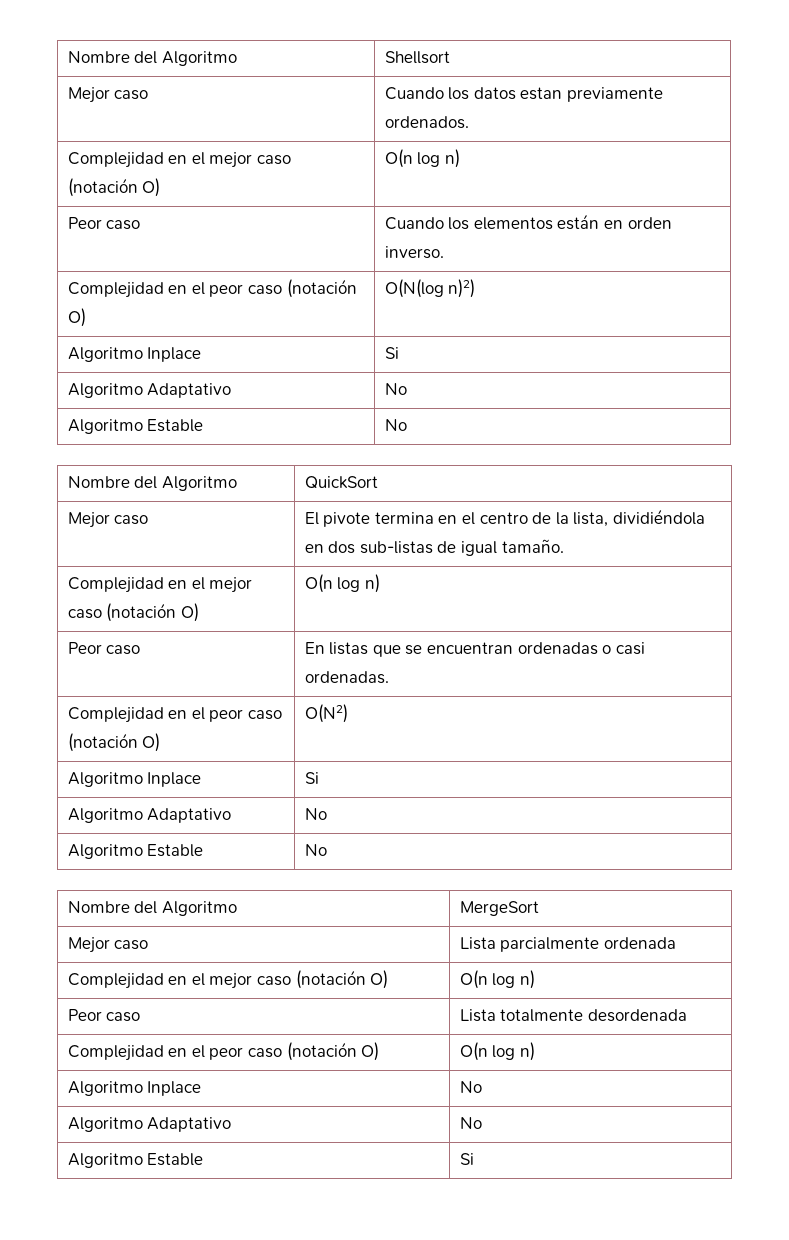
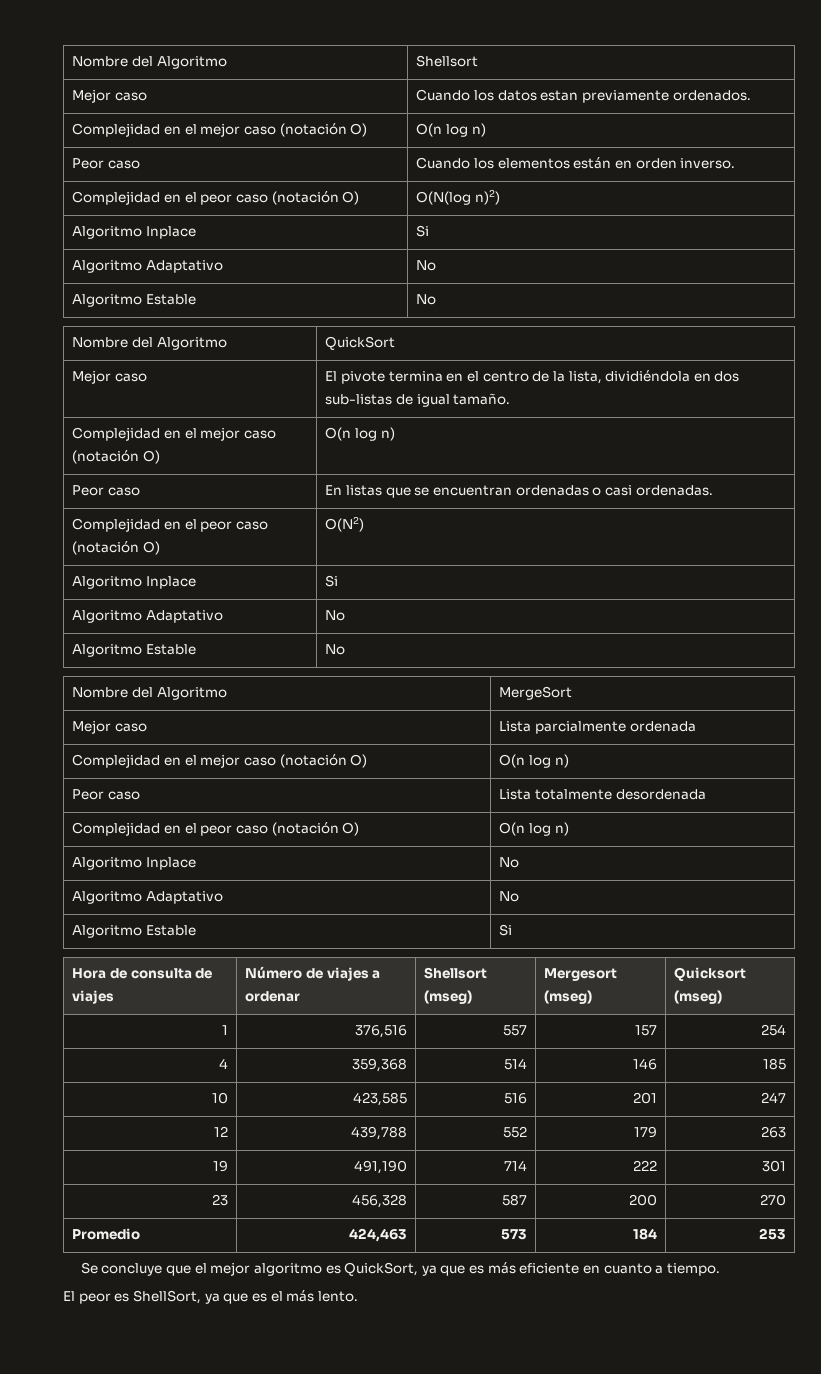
(474, 1159) none -> [72,968,213,979] [72,990,115,1004] [245,966,381,981] [245,991,301,1002] [424,967,488,979] [424,990,473,1004] [544,968,618,981] [544,990,593,1004] [674,967,747,981] [674,990,723,1004] [221,1025,228,1035] [354,1025,407,1038] [502,1025,527,1036] [634,1025,657,1036] [760,1024,786,1036] [218,1058,228,1069] [351,1058,407,1072] [503,1058,527,1070] [632,1058,657,1070] [762,1058,786,1070] [211,1092,228,1104] [352,1092,407,1106] [503,1093,527,1104] [632,1092,657,1104] [760,1092,786,1103] [213,1126,228,1137] [350,1126,407,1140] [502,1126,527,1138] [633,1126,657,1138] [760,1126,786,1138] [212,1160,228,1172] [353,1160,407,1174] [503,1160,527,1171] [632,1160,657,1171] [761,1160,786,1172] [211,1194,228,1206] [351,1194,407,1208] [501,1194,527,1206] [628,1194,657,1206] [759,1194,786,1206] [72,1228,141,1240] [348,1228,407,1242] [500,1229,527,1240] [632,1228,657,1240] [758,1228,786,1240] [80,1262,720,1276] [63,1290,358,1304] // Hora de consulta de viajes | Número de viajes a ordenar | Shellsort (mseg) | Mergesort (mseg) | Quicksort (mseg) // 1 | 376,516 | 557 | 157 | 254 // 4 | 359,368 | 514 | 146 | 185 // 10 | 423,585 | 516 | 201 | 247 // 12 | 439,788 | 552 | 179 | 263 // 19 | 491,190 | 714 | 222 | 301 // 23 | 456,328 | 587 | 200 | 270 // Promedio | 424,463 | 573 | 184 | 253 // Se concluye que el mejor algoritmo es QuickSort, ya que es más eficiente en cuanto a tiempo. // El peor es ShellSort, ya que es el más lento.

